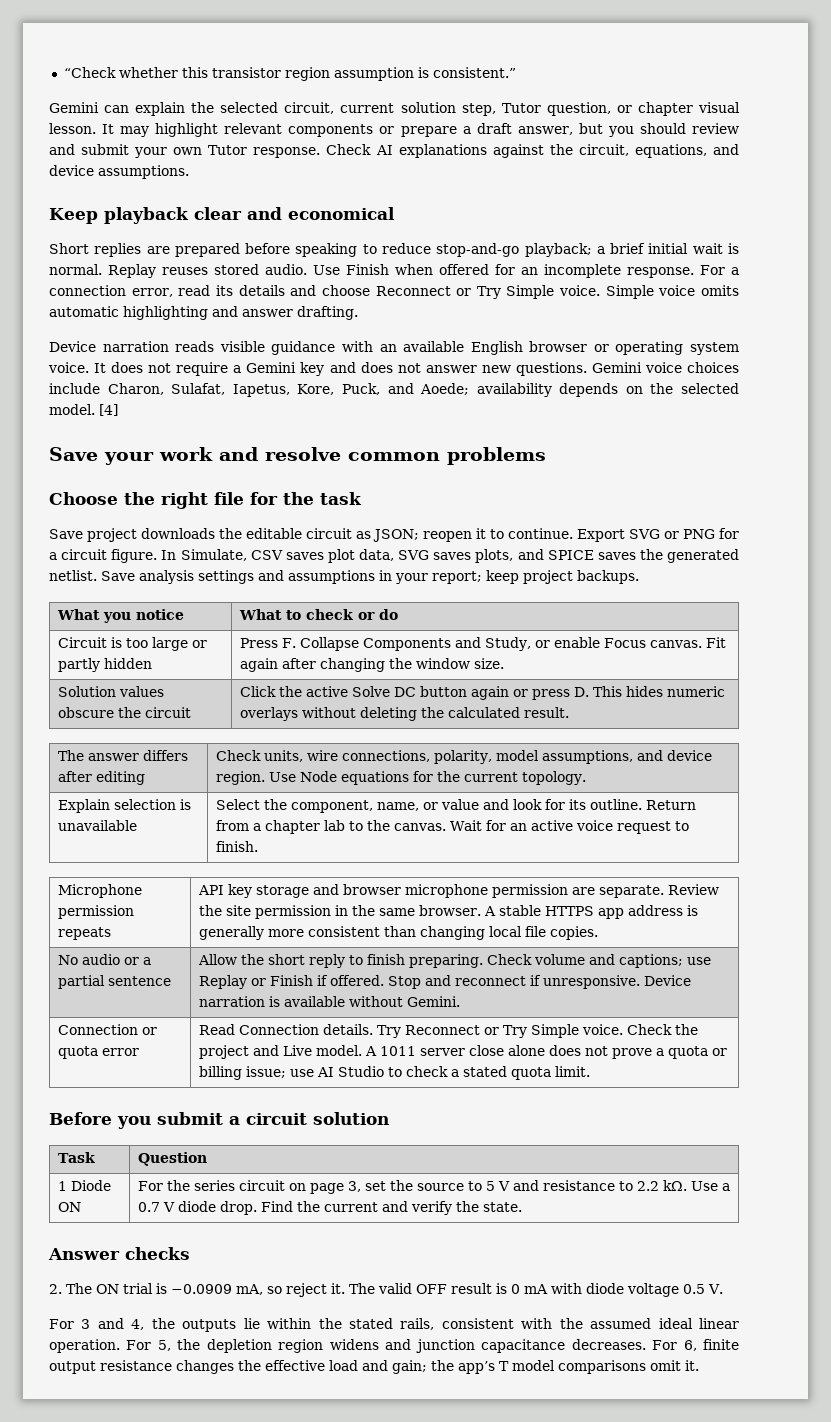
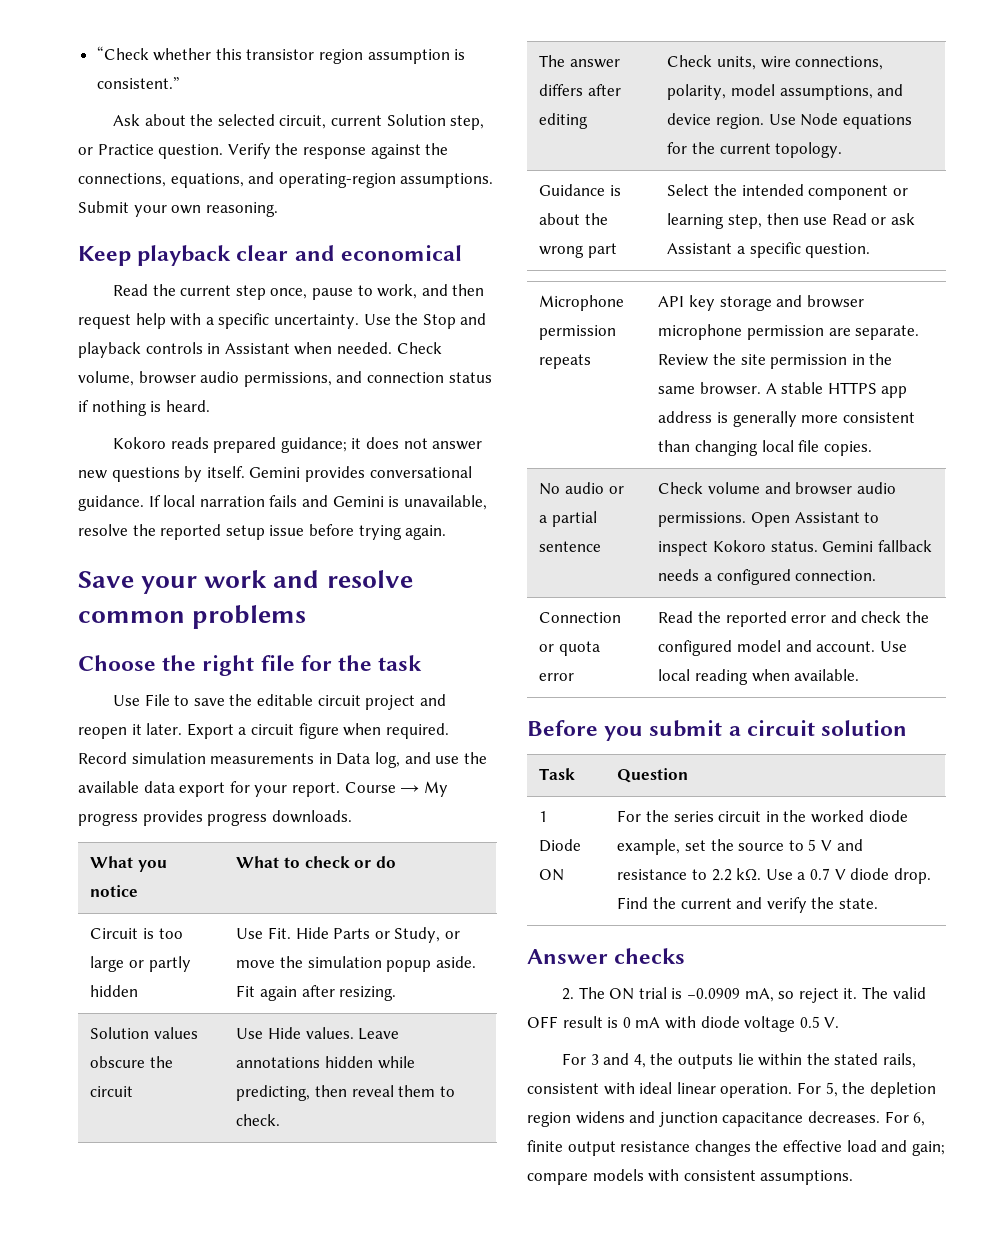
[49,102,186,116] Gemini can explain -> [113,114,186,126] Ask about
[400,102,741,116] [49,123,739,137] [49,144,740,158] [49,165,189,179] solution step, Tutor question, or chapter visual lesson. It may highlight relevant components or prepare a draft answer, but you should review and submit your own Tutor response. Check AI explanations against the circuit, equations, and device assumptions. -> [386,114,485,130] [78,143,449,159] [78,172,494,188] [78,201,278,217] Solution step, or Practice question. Verify the response against the connections, equations, and operating-region assumptions. Submit your own reasoning.
[49,243,740,257] [49,264,739,278] [49,285,739,299] [49,306,358,320] [49,341,740,355] [48,362,739,376] [49,383,740,397] [49,404,118,416] Short replies are prepared before speaking to reduce stop-and-go playback; a brief initial wait is normal. Replay reuses stored audio. Use Finish when offered for an incomplete response. For a connection error, read its details and choose Reconnect or Try Simple voice. Simple voice omits automatic highlighting and answer drafting. // Device narration reads visible guidance with an available English browser or operating system voice. It does not require a Gemini key and does not answer new questions. Gemini voice choices include Charon, Sulafat, Iapetus, Kore, Puck, and Aoede; availability depends on the selected model. [4] -> [113,284,485,300] [78,313,487,329] [78,342,442,358] [78,371,492,387] [78,400,210,416] [113,437,483,453] [78,466,472,482] [78,495,487,511] [78,524,447,540] Read the current step once, pause to work, and then request help with a specific uncertainty. Use the Stop and playback controls in Assistant when needed. Check volume, browser audio permissions, and connection status if nothing is heard. // Kokoro reads prepared guidance; it does not answer new questions by itself. Gemini provides conversational guidance. If local narration fails and Gemini is unavailable, resolve the reported setup issue before trying again.
[49,528,739,542] [49,549,739,563] [49,570,639,584] Save project downloads the editable circuit as JSON; reopen it to continue. Export SVG or PNG for a circuit figure. In Simulate, CSV saves plot data, SVG saves plots, and SPICE saves the generated netlist. Save analysis settings and assumptions in your report; keep project backups. -> [113,694,446,710] [78,723,449,739] [78,752,487,768] [78,781,448,797] [78,810,352,826] Use File to save the editable circuit project and reopen it later. Export a circuit figure when required. Record simulation measurements in Data log, and use the available data export for your report. Course → My progress provides progress downloads.
[239,637,726,651] [239,658,504,672] Press F. Collapse Components and Study, or enable Focus canvas. Fit again after changing the window size. -> [236,927,460,943] [236,956,476,972] [236,985,397,1001] Use Fit. Hide Parts or Study, or move the simulation popup aside. Fit again after resizing.
[239,686,725,700] [239,707,569,721] Click the active Solve DC button again or press D. This hides numeric overlays without deleting the calculated result. -> [236,1027,400,1040] [236,1056,415,1069] [236,1085,455,1101] [236,1114,281,1126] Use Hide values. Leave annotations hidden while predicting, then reveal them to check.
[57,799,191,813] [57,820,137,831] [215,799,696,813] [215,820,689,834] [215,841,258,852] Explain selection is unavailable | Select the component, name, or value and look for its outline. Return from a chapter lab to the canvas. Wait for an active voice request to finish. -> [539,184,622,196] [539,213,609,225] [539,243,618,258] [667,184,908,200] [667,213,915,229] [667,242,871,258] Guidance is about the wrong part | Select the intended component or learning step, then use Read or ask Assistant a specific question.
[197,954,711,968] [198,975,691,989] [198,996,460,1007] Allow the short reply to finish preparing. Check volume and captions; use Replay or Finish if offered. Stop and reconnect if unresponsive. Device narration is available without Gemini. -> [658,482,896,495] [658,512,880,527] [658,540,932,556] [658,569,877,585] Check volume and browser audio permissions. Open Assistant to inspect Kokoro status. Gemini fallback needs a configured connection.
[238,1024,698,1038] [198,1045,727,1059] [198,1066,590,1080] Connection details. Try Reconnect or Try Simple voice. Check the project and Live model. A 1011 server close alone does not prove a quota or billing issue; use AI Studio to check a stated quota limit. -> [698,611,929,627] [658,640,907,656] [658,669,860,685] the reported error and check the configured model and account. Use local reading when available.
[288,1181,361,1194] on page 3, -> [765,810,908,823] [617,839,681,855] in the worked diode example,
[559,1318,652,1329] the assumed -> (635, 1088) none
[431,1360,699,1374] the app’s T model comparisons omit it. -> [527,1169,854,1185] compare models with consistent assumptions.

